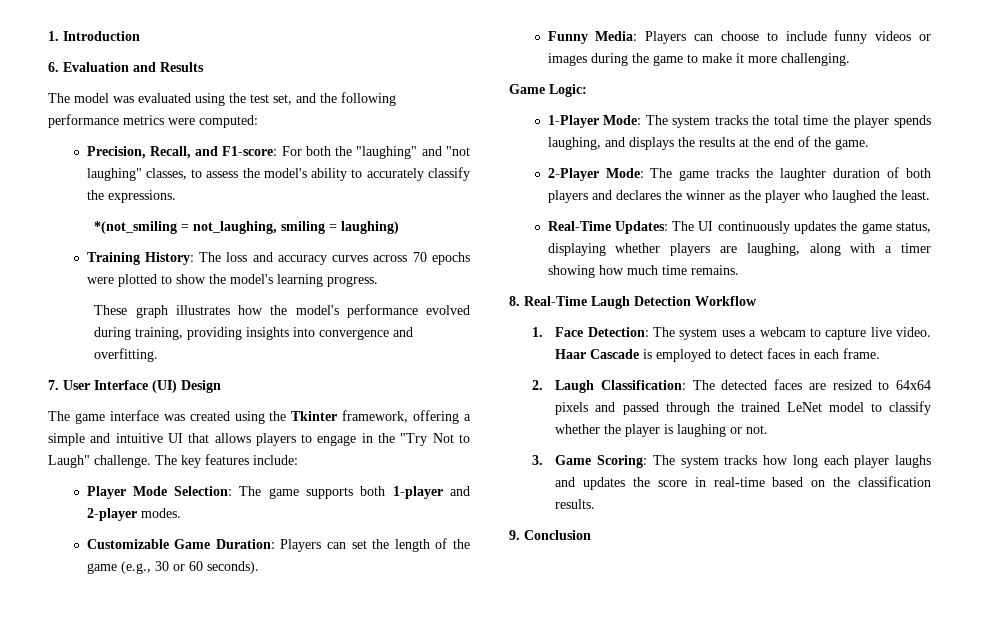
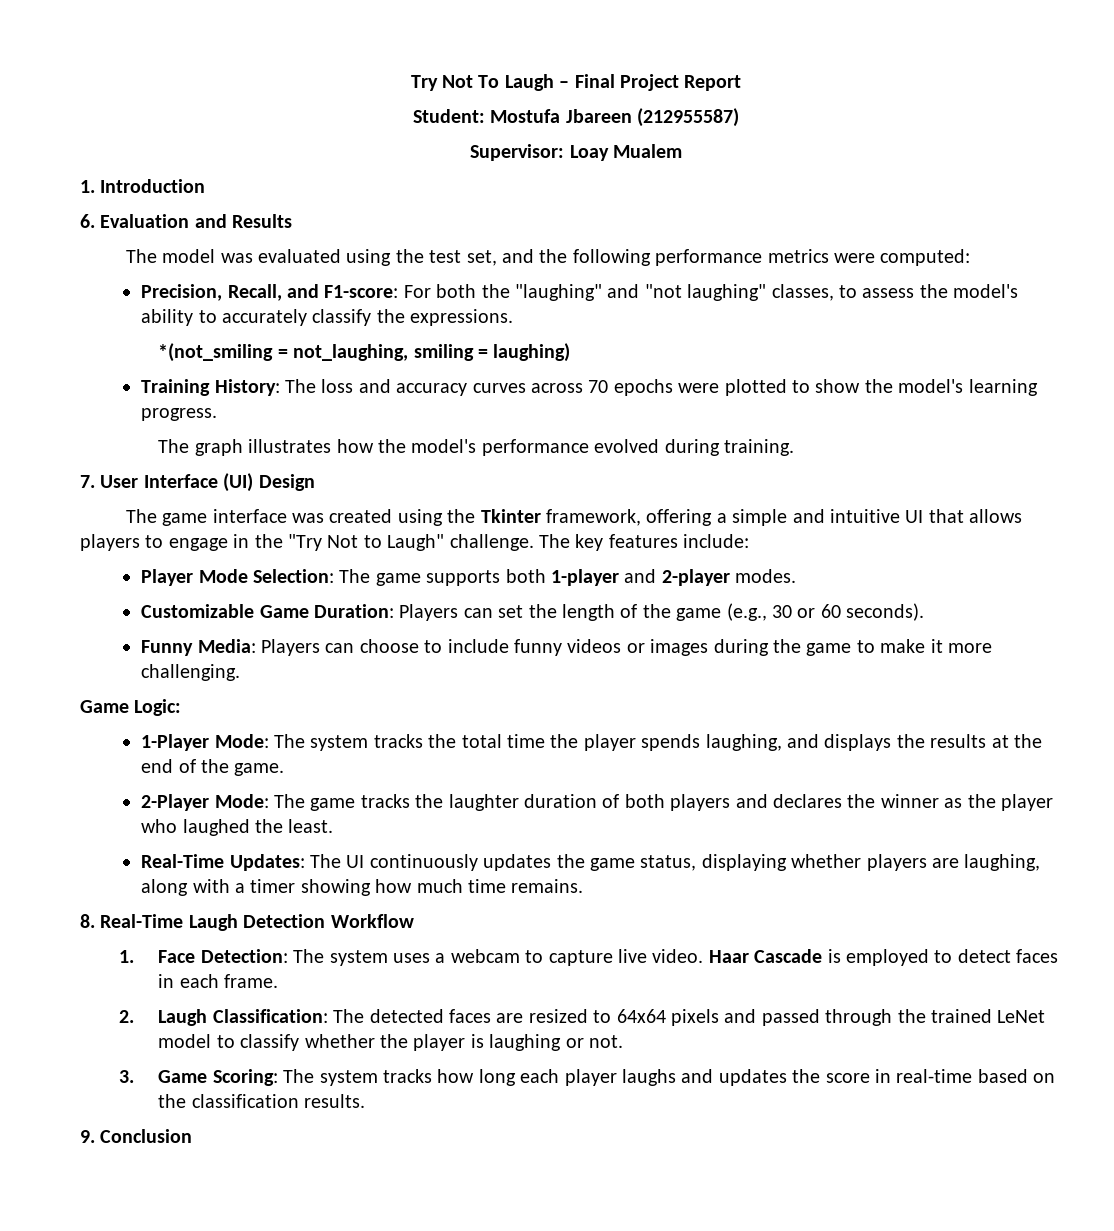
(48, 36) none -> [410,74,742,91] [412,108,740,127] [470,144,682,161] Try Not To Laugh – Final Project Report // Student: Mostufa Jbareen (212955587) // Supervisor: Loay Mualem //
[94,305,128,315] These -> [158,439,190,453] The
[135,327,414,340] [94,348,159,362] training, providing insights into convergence and overfitting. -> [724,439,795,456] training.

